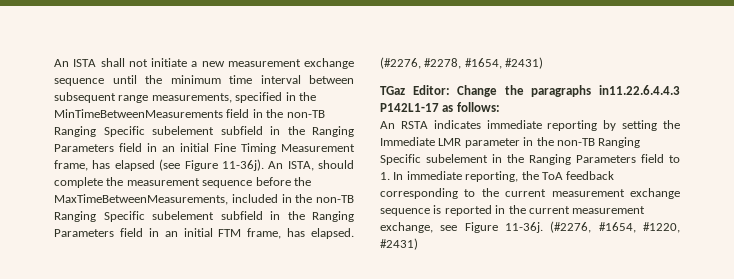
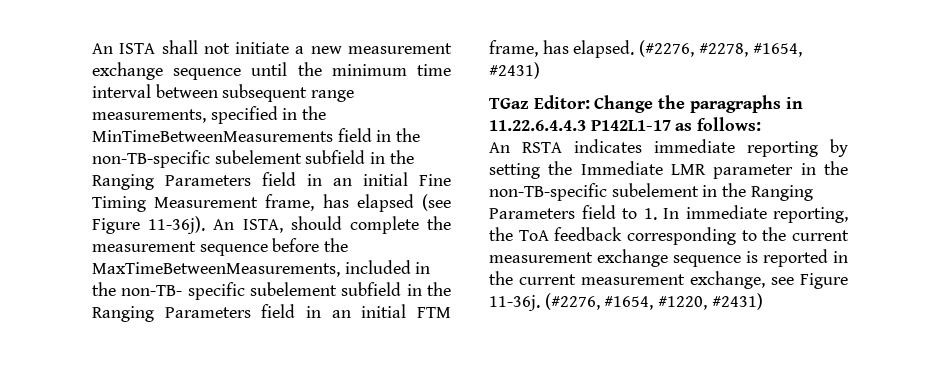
[286,110,325,118] [54,126,145,137] non-TB Ranging Specific -> [92,150,210,168] non-TB-specific
[316,195,354,203] [54,211,145,222] non-TB Ranging Specific -> [121,282,245,300] non-TB- specific
[599,85,680,95] in11.22.6.4.4.3 -> [785,97,803,109] [489,120,586,131] in 11.22.6.4.4.3
[556,137,641,148] [380,154,421,165] non-TB Ranging Specific -> [489,183,607,201] non-TB-specific

